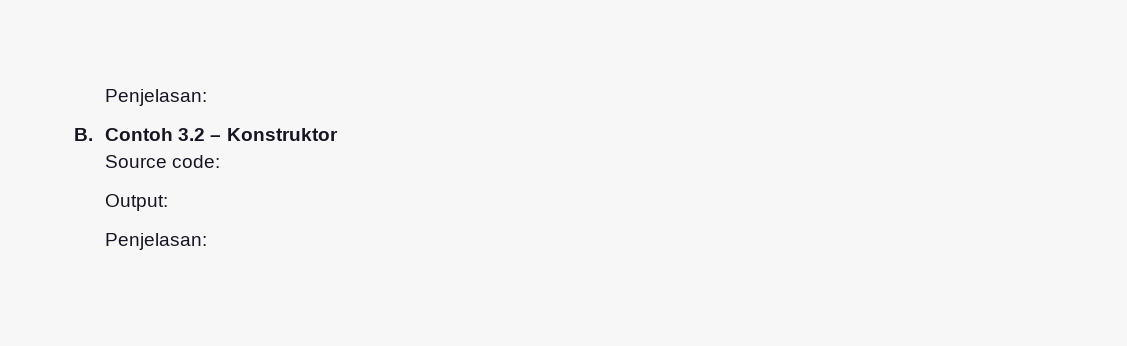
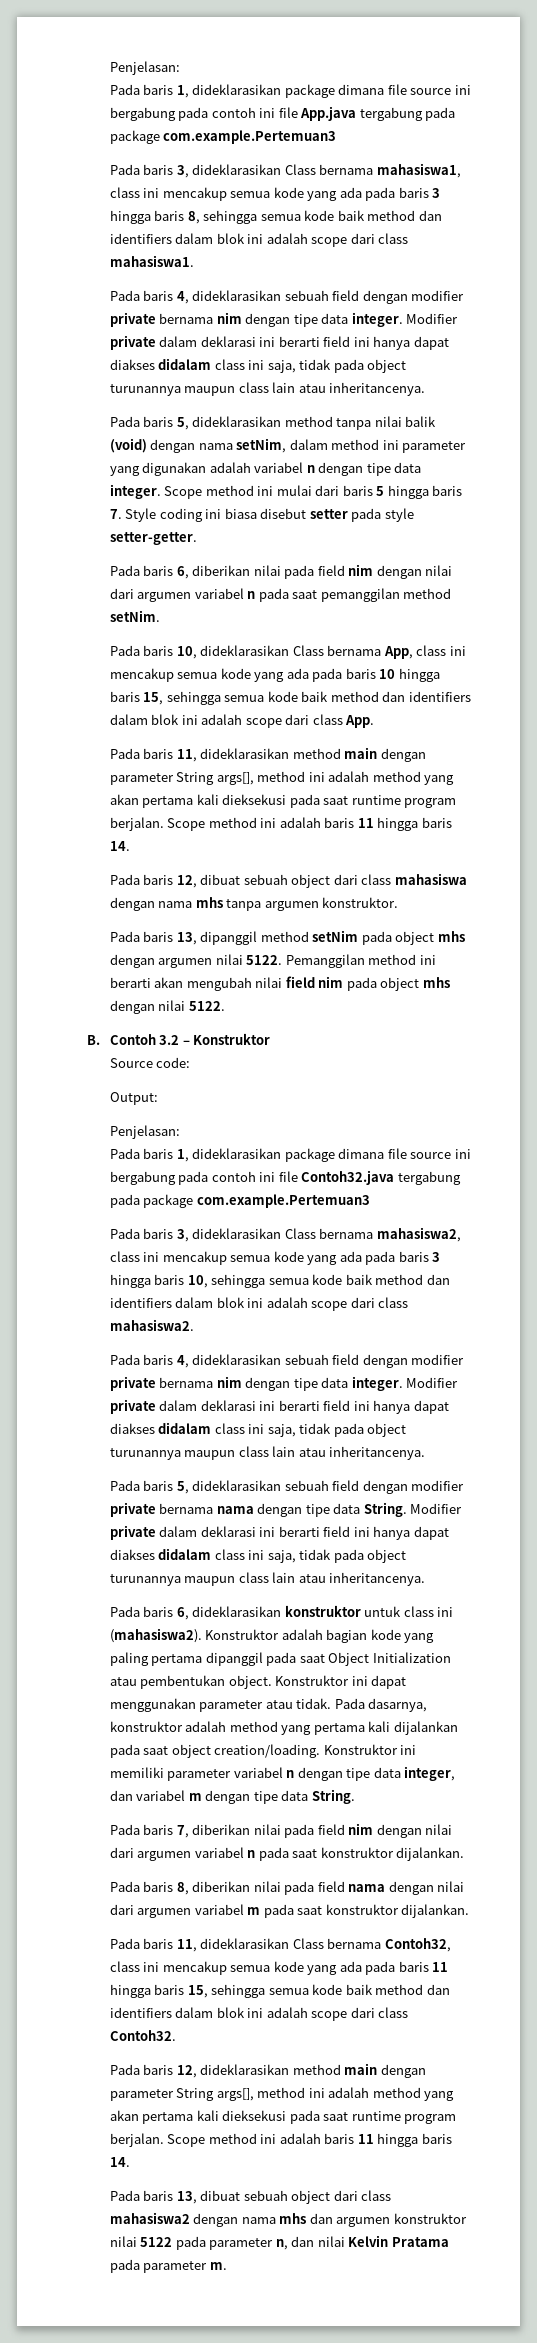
[105,89,208,106] Penjelasan: -> [109,61,180,75] [109,84,471,98] [109,106,456,121] [109,130,337,144] [109,163,461,178] [109,187,441,201] [109,210,442,224] [109,233,409,247] [109,255,194,267] [109,290,465,304] [109,312,459,327] [109,335,449,350] [109,358,407,373] [109,382,426,396] [109,416,437,430] [109,438,467,453] [109,462,422,476] [109,484,463,499] [109,508,414,522] [109,532,197,545] [109,564,453,579] [109,588,452,602] [109,610,160,622] [109,645,466,659] [109,668,440,682] [109,691,471,705] [109,714,375,728] [109,747,426,762] [109,771,455,785] [109,794,457,808] [109,817,452,831] [109,841,130,851] [109,873,467,888] [109,897,399,911] [109,930,465,945] [109,954,436,968] [109,976,450,991] [109,1000,225,1014] Penjelasan: // Pada baris 1, dideklarasikan package dimana file source ini bergabung pada contoh ini file App.java tergabung pada package com.example.Pertemuan3 // Pada baris 3, dideklarasikan Class bernama mahasiswa1, class ini mencakup semua kode yang ada pada baris 3 hingga baris 8, sehingga semua kode baik method dan identifiers dalam blok ini adalah scope dari class mahasiswa1. // Pada baris 4, dideklarasikan sebuah field dengan modifier private bernama nim dengan tipe data integer. Modifier private dalam deklarasi ini berarti field ini hanya dapat diakses didalam class ini saja, tidak pada object turunannya maupun class lain atau inheritancenya. // Pada baris 5, dideklarasikan method tanpa nilai balik (void) dengan nama setNim, dalam method ini parameter yang digunakan adalah variabel n dengan tipe data integer. Scope method ini mulai dari baris 5 hingga baris 7. Style coding ini biasa disebut setter pada style setter-getter. // Pada baris 6, diberikan nilai pada field nim dengan nilai dari argumen variabel n pada saat pemanggilan method setNim. // Pada baris 10, dideklarasikan Class bernama App, class ini mencakup semua kode yang ada pada baris 10 hingga baris 15, sehingga semua kode baik method dan identifiers dalam blok ini adalah scope dari class App. // Pada baris 11, dideklarasikan method main dengan parameter String args[], method ini adalah method yang akan pertama kali dieksekusi pada saat runtime program berjalan. Scope method ini adalah baris 11 hingga baris 14. // Pada baris 12, dibuat sebuah object dari class mahasiswa dengan nama mhs tanpa argumen konstruktor. // Pada baris 13, dipanggil method setNim pada object mhs dengan argumen nilai 5122. Pemanggilan method ini berarti akan mengubah nilai field nim pada object mhs dengan nilai 5122.
(208, 241) none -> [109,1148,471,1162] [109,1170,461,1185] [109,1194,370,1208] [109,1227,461,1242] [109,1251,441,1265] [109,1274,450,1288] [109,1297,409,1311] [109,1319,194,1331] [109,1354,465,1368] [109,1376,459,1391] [109,1399,449,1414] [109,1422,407,1437] [109,1446,426,1460] [109,1480,465,1494] [109,1502,463,1517] [109,1525,449,1540] [109,1548,407,1563] [109,1572,426,1586] [109,1605,454,1620] [109,1628,435,1643] [109,1652,451,1666] [109,1675,407,1689] [109,1698,428,1712] [109,1721,458,1735] [109,1744,417,1758] [109,1766,456,1781] [109,1789,355,1804] [109,1823,453,1838] [109,1847,465,1861] [109,1881,465,1895] [109,1904,470,1918] [109,1938,451,1952] [109,1961,449,1975] [109,1984,450,1998] [109,2007,409,2021] [109,2030,176,2041] [109,2063,426,2078] [109,2087,455,2101] [109,2110,457,2124] [109,2133,452,2147] [109,2157,130,2167] [109,2190,392,2204] [109,2212,467,2227] [109,2235,449,2250] [109,2259,227,2273] // Pada baris 1, dideklarasikan package dimana file source ini bergabung pada contoh ini file Contoh32.java tergabung pada package com.example.Pertemuan3 // Pada baris 3, dideklarasikan Class bernama mahasiswa2, class ini mencakup semua kode yang ada pada baris 3 hingga baris 10, sehingga semua kode baik method dan identifiers dalam blok ini adalah scope dari class mahasiswa2. // Pada baris 4, dideklarasikan sebuah field dengan modifier private bernama nim dengan tipe data integer. Modifier private dalam deklarasi ini berarti field ini hanya dapat diakses didalam class ini saja, tidak pada object turunannya maupun class lain atau inheritancenya. // Pada baris 5, dideklarasikan sebuah field dengan modifier private bernama nama dengan tipe data String. Modifier private dalam deklarasi ini berarti field ini hanya dapat diakses didalam class ini saja, tidak pada object turunannya maupun class lain atau inheritancenya. // Pada baris 6, dideklarasikan konstruktor untuk class ini (mahasiswa2). Konstruktor adalah bagian kode yang paling pertama dipanggil pada saat Object Initialization atau pembentukan object. Konstruktor ini dapat menggunakan parameter atau tidak. Pada dasarnya, konstruktor adalah method yang pertama kali dijalankan pada saat object creation/loading. Konstruktor ini memiliki parameter variabel n dengan tipe data integer, dan variabel m dengan tipe data String. // Pada baris 7, diberikan nilai pada field nim dengan nilai dari argumen variabel n pada saat konstruktor dijalankan. // Pada baris 8, diberikan nilai pada field nama dengan nilai dari argumen variabel m pada saat konstruktor dijalankan. // Pada baris 11, dideklarasikan Class bernama Contoh32, class ini mencakup semua kode yang ada pada baris 11 hingga baris 15, sehingga semua kode baik method dan identifiers dalam blok ini adalah scope dari class Contoh32. // Pada baris 12, dideklarasikan method main dengan parameter String args[], method ini adalah method yang akan pertama kali dieksekusi pada saat runtime program berjalan. Scope method ini adalah baris 11 hingga baris 14. // Pada baris 13, dibuat sebuah object dari class mahasiswa2 dengan nama mhs dan argumen konstruktor nilai 5122 pada parameter n, dan nilai Kelvin Pratama pada parameter m.

